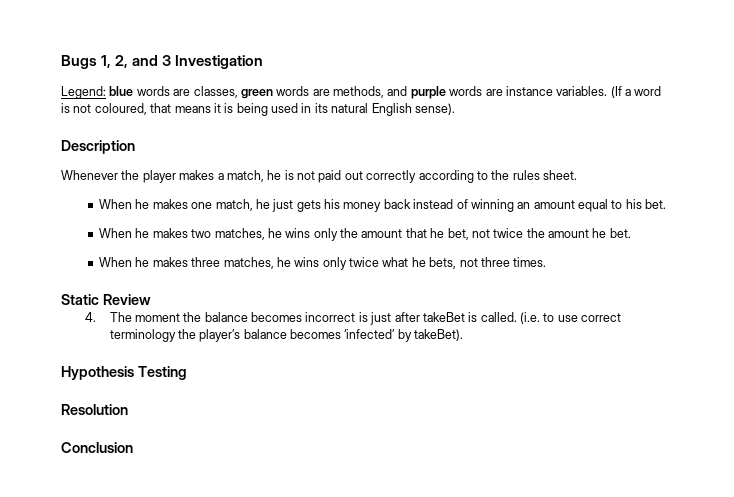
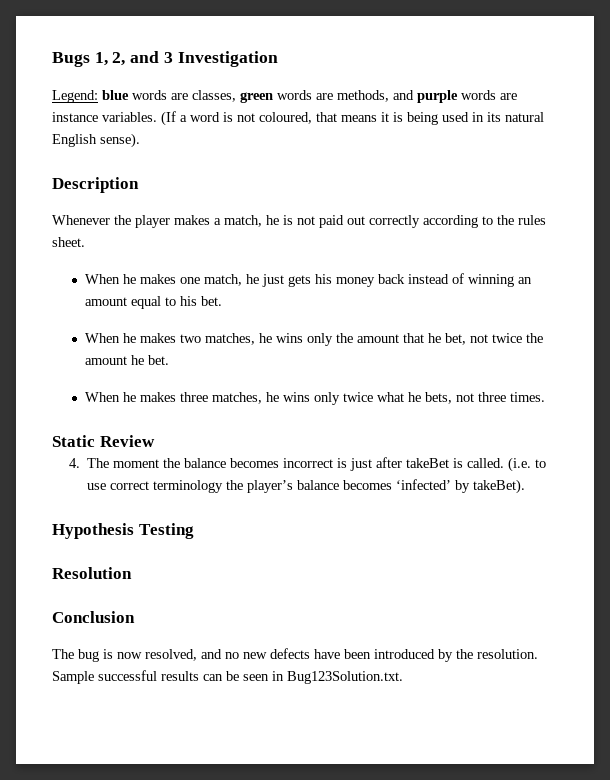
(133, 447) none -> [52,648,538,662] [52,670,403,684] // The bug is now resolved, and no new defects have been introduced by the resolution. Sample successful results can be seen in Bug123Solution.txt.

